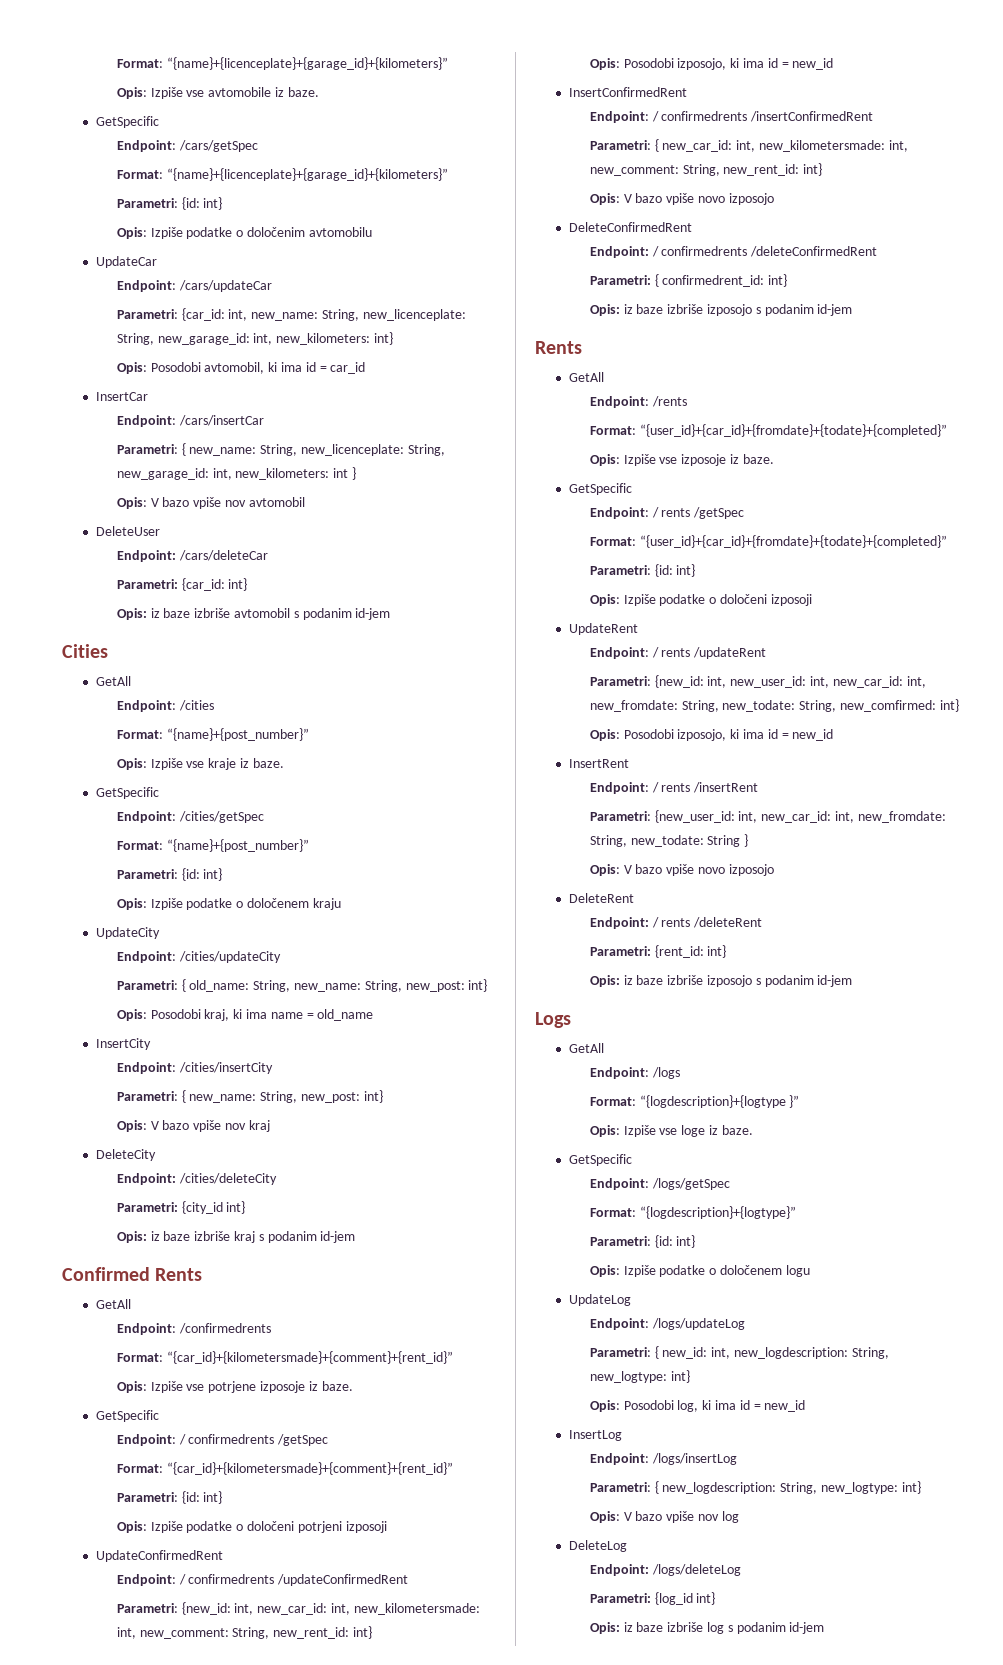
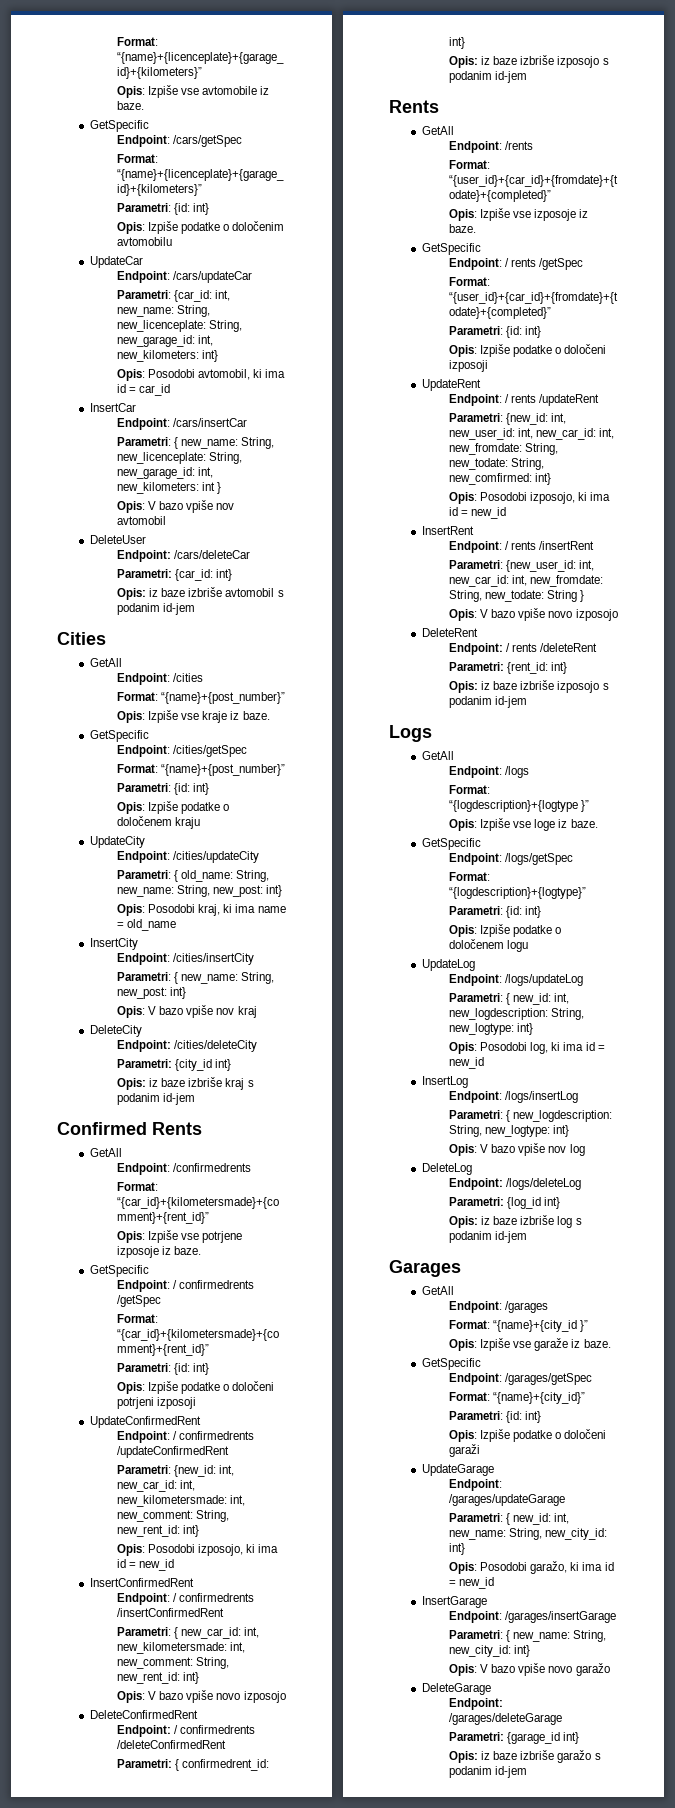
(825, 1628) none -> [389,1260,461,1277] [421,1286,454,1295] [449,1301,549,1313] [449,1320,589,1332] [449,1338,611,1351] [421,1358,481,1370] [449,1373,593,1385] [449,1392,586,1404] [449,1411,542,1423] [449,1429,607,1442] [449,1444,481,1457] [421,1464,494,1476] [449,1479,503,1491] [449,1494,566,1506] [449,1513,570,1525] [449,1528,608,1540] [449,1543,466,1555] [449,1561,614,1574] [449,1577,495,1589] [421,1596,487,1608] [449,1611,617,1623] [449,1630,607,1642] [449,1645,531,1657] [449,1663,610,1676] [421,1683,491,1695] [449,1698,504,1710] [449,1713,563,1725] [449,1732,580,1744] [449,1750,601,1763] [449,1766,528,1778] // Garages // GetAll // Endpoint: /garages // Format: “{name}+{city_id }” // Opis: Izpiše vse garaže iz baze. // GetSpecific // Endpoint: /garages/getSpec // Format: “{name}+{city_id}” // Parametri: {id: int} // Opis: Izpiše podatke o določeni garaži // UpdateGarage // Endpoint: /garages/updateGarage // Parametri: { new_id: int, new_name: String, new_city_id: int} // Opis: Posodobi garažo, ki ima id = new_id // InsertGarage // Endpoint: /garages/insertGarage // Parametri: { new_name: String, new_city_id: int} // Opis: V bazo vpiše novo garažo // DeleteGarage // Endpoint: /garages/deleteGarage // Parametri: {garage_id int} // Opis: iz baze izbriše garažo s podanim id-jem

